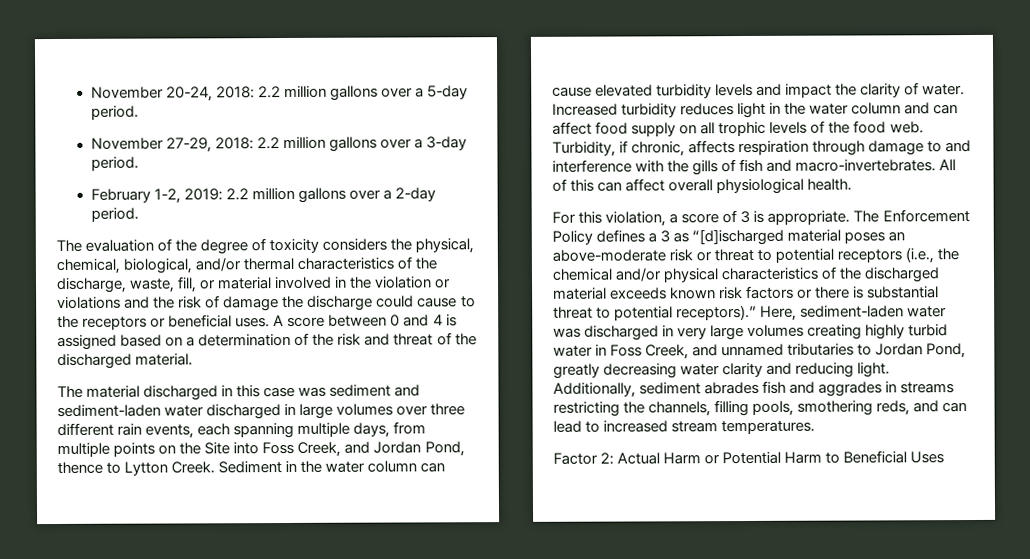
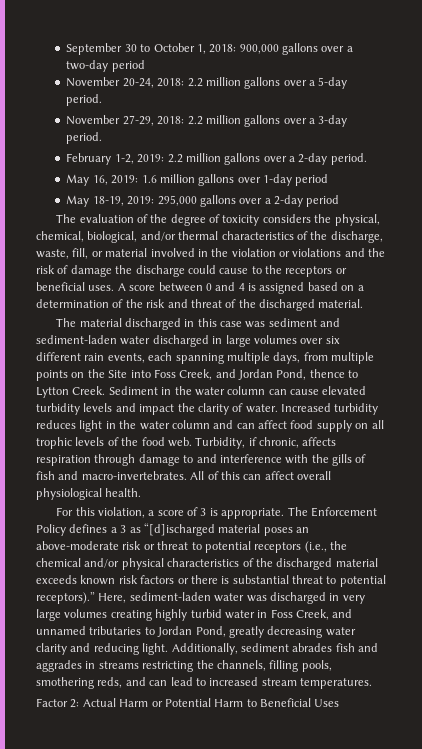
(90, 92) none -> [66,43,353,55] [66,60,145,72] September 30 to October 1, 2018: 900,000 gallons over a two-day period //
(139, 214) none -> [66,174,329,186] [66,195,340,207] // May 16, 2019: 1.6 million gallons over 1-day period // May 18-19, 2019: 295,000 gallons over a 2-day period
[430,403,466,416] three -> [325,336,340,344] six

